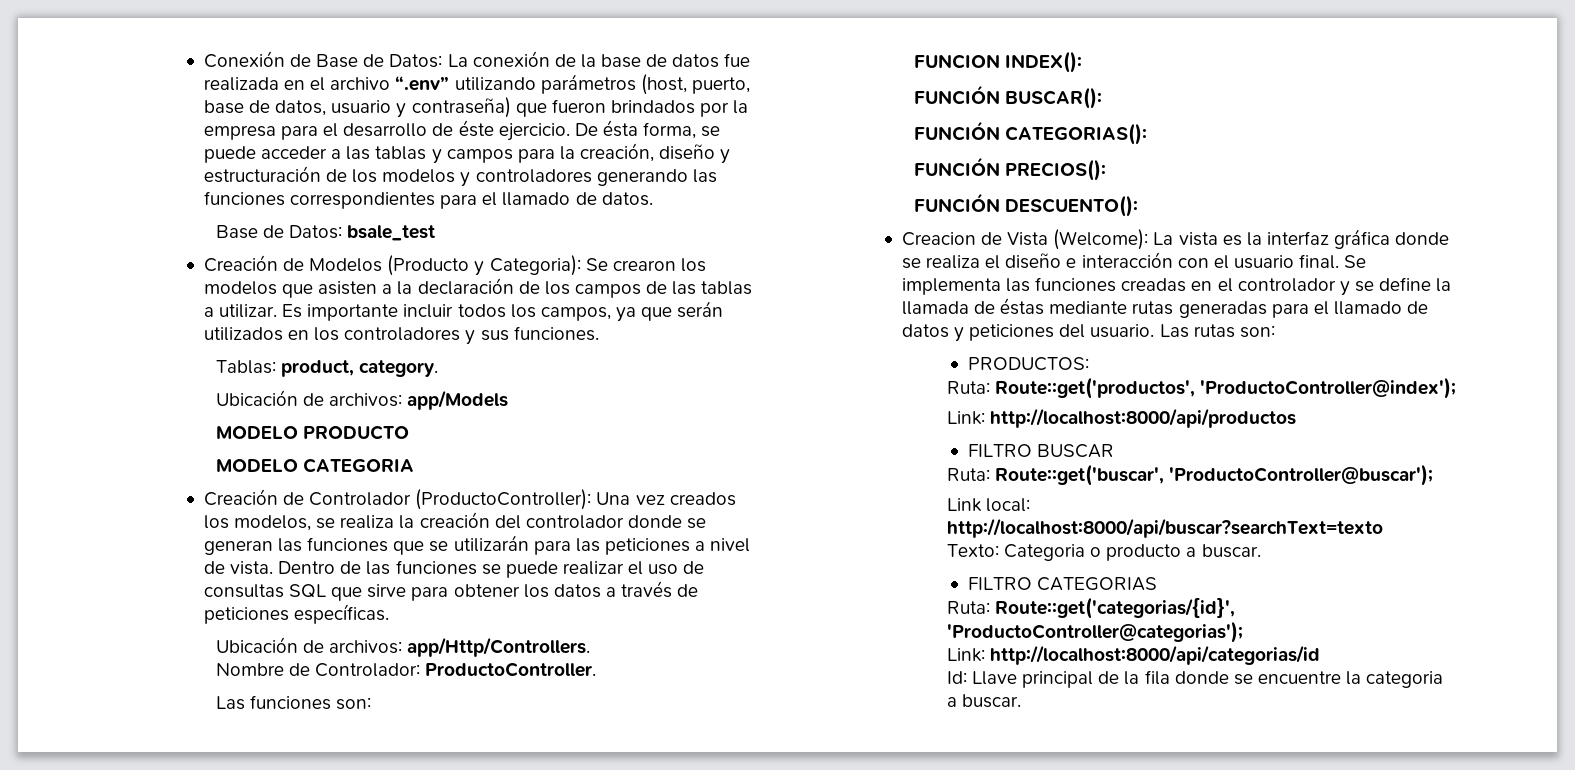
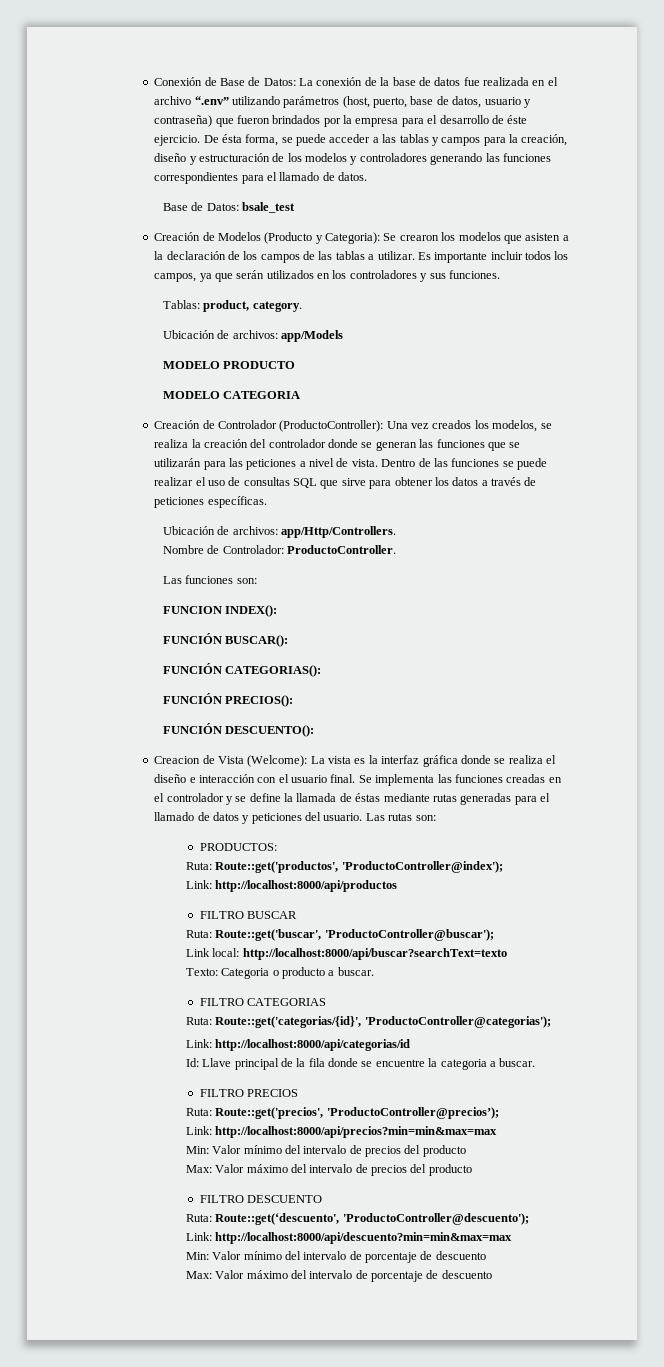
(1022, 701) none -> [199,1089,298,1097] [185,1107,499,1119] [185,1126,498,1138] [185,1145,466,1157] [185,1164,472,1176] [199,1195,322,1203] [185,1213,529,1225] [185,1232,513,1244] [185,1251,486,1263] [185,1270,492,1282] // FILTRO PRECIOS // Ruta: Route::get('precios', 'ProductoController@precios’); // Link: http://localhost:8000/api/precios?min=min&max=max // Min: Valor mínimo del intervalo de precios del producto // Max: Valor máximo del intervalo de precios del producto // FILTRO DESCUENTO // Ruta: Route::get(‘descuento', 'ProductoController@descuento'); // Link: http://localhost:8000/api/descuento?min=min&max=max // Min: Valor mínimo del intervalo de porcentaje de descuento // Max: Valor máximo del intervalo de porcentaje de descuento

